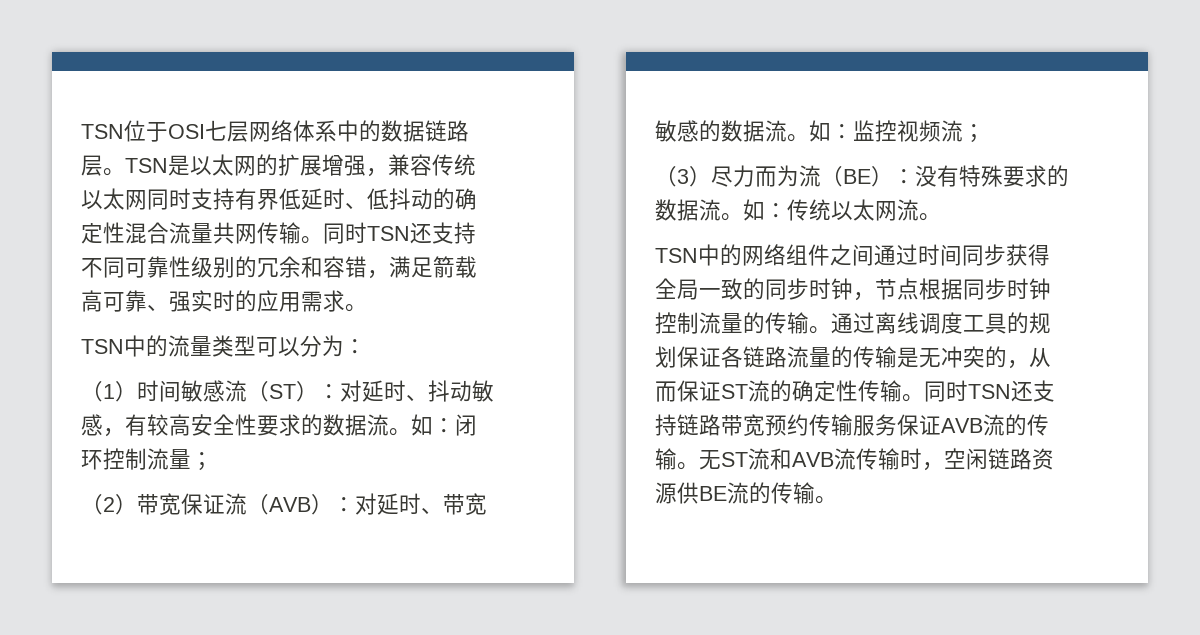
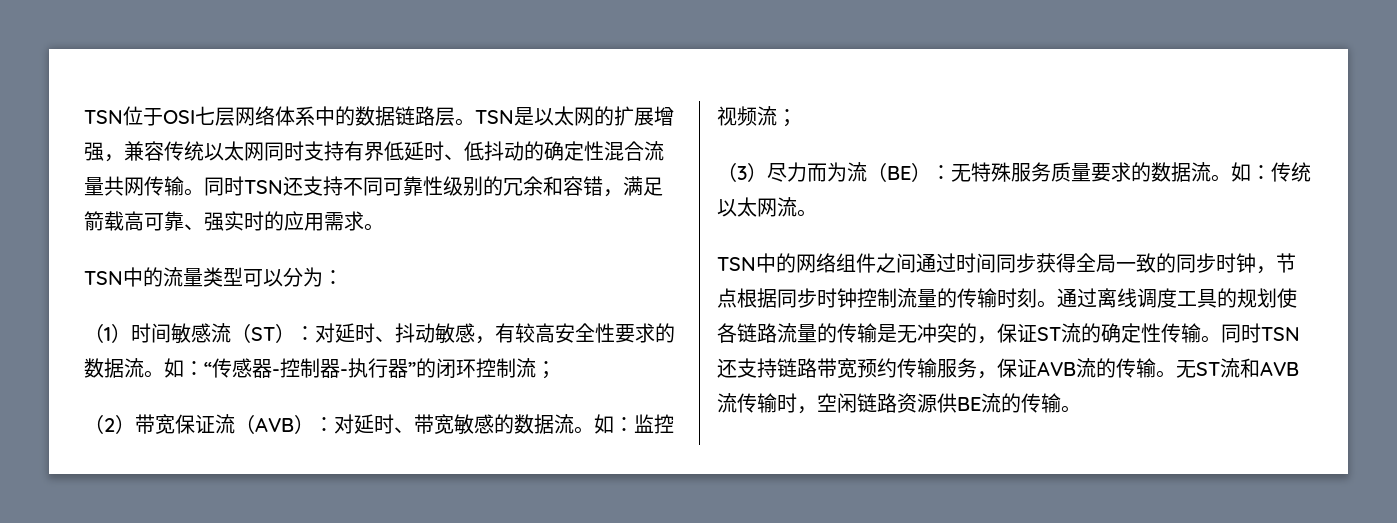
(455, 425) none -> [204,358,436,378] “传感器-控制器-执行器”的
[169,449,191,469] 量 -> (536, 368) none
[915,165,1003,187] 没有特殊 -> [951,162,1091,182] 无特殊服务质量
(809, 323) none -> [997,288,1037,308] 时刻
[677,346,721,368] 保证 -> [1277,288,1297,308] 使
[1029,347,1051,367] [655,381,677,402] 从而 -> (997, 340) none
(897, 425) none -> [977,371,997,379] ，

